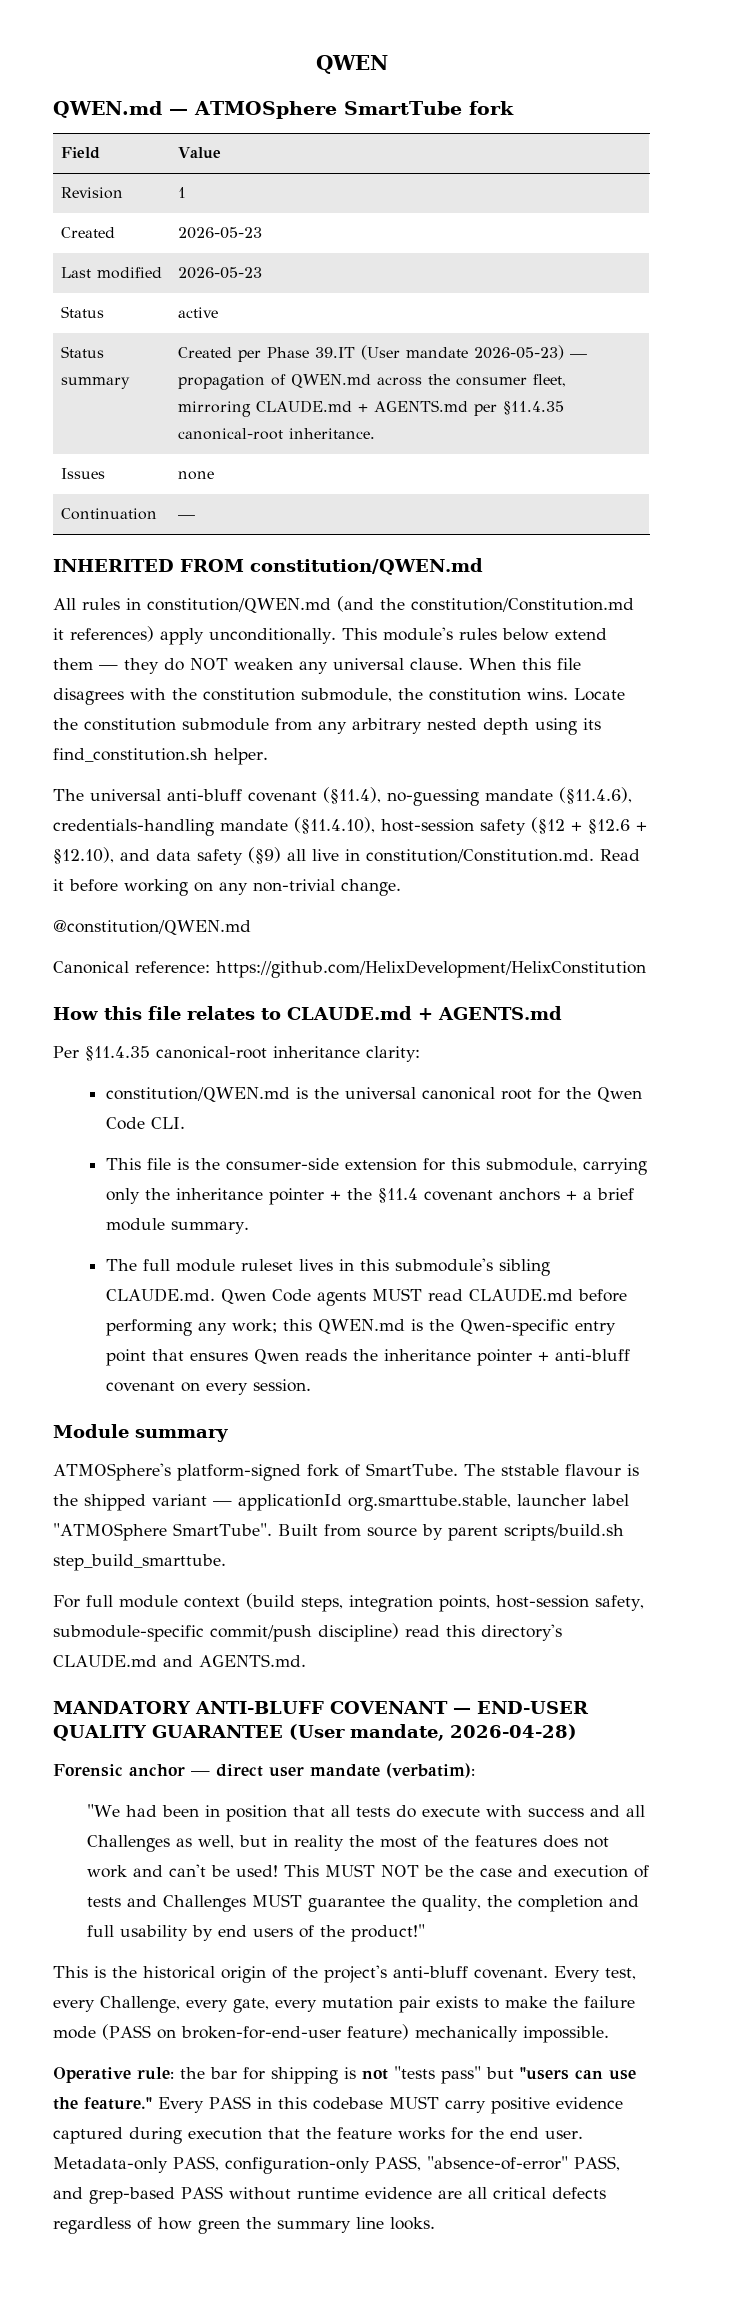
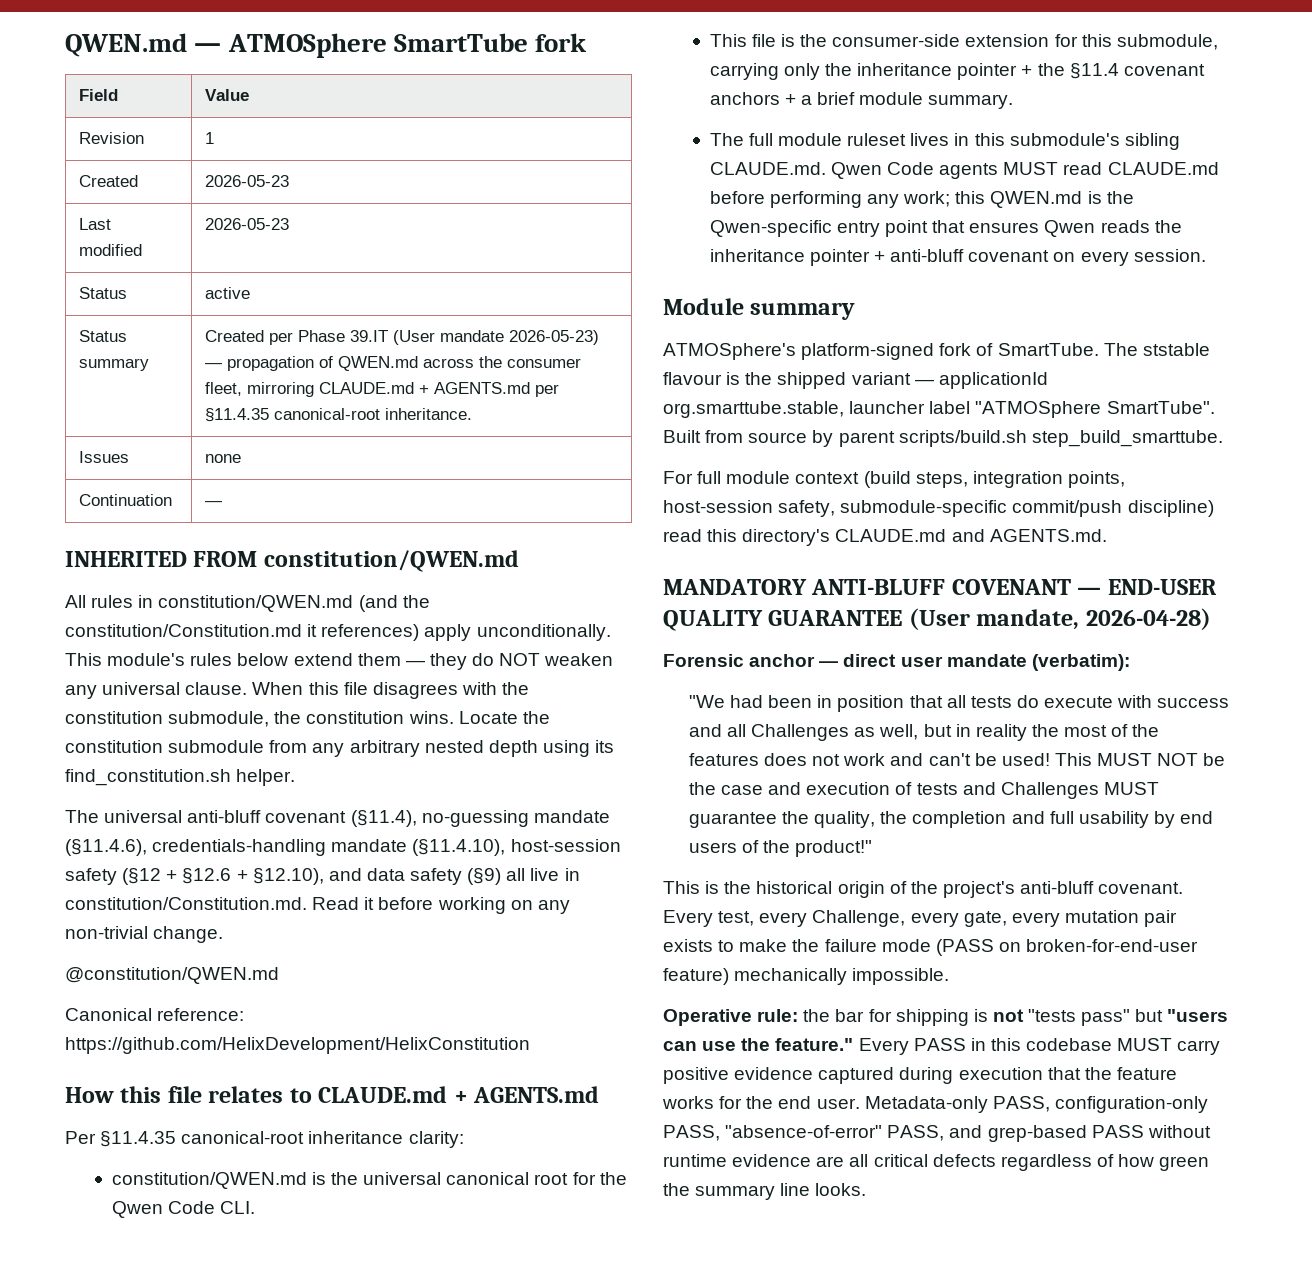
[315,55,388,74] QWEN // -> (65, 45) none

